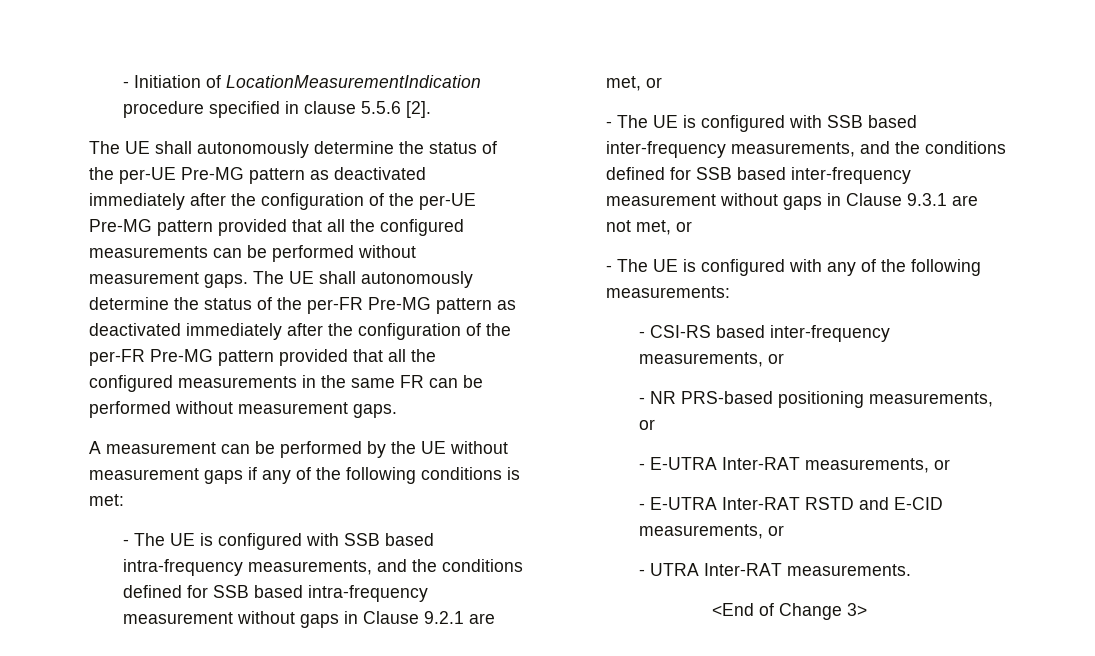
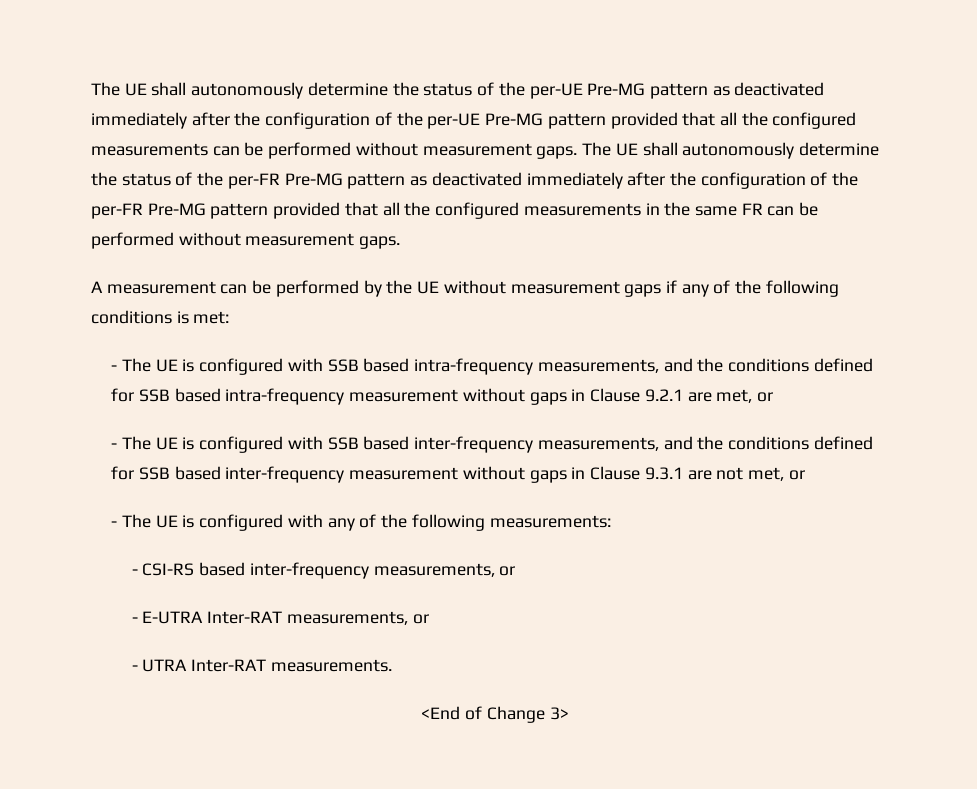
[122,75,481,88] [122,101,431,118] - Initiation of LocationMeasurementIndication procedure specified in clause 5.5.6 [2]. // -> (91, 89) none
[639,391,994,408] [639,419,656,430] // - NR PRS-based positioning measurements, or -> (516, 571) none
[639,497,944,510] [639,524,785,539] // - E-UTRA Inter-RAT RSTD and E-CID measurements, or -> (429, 619) none

